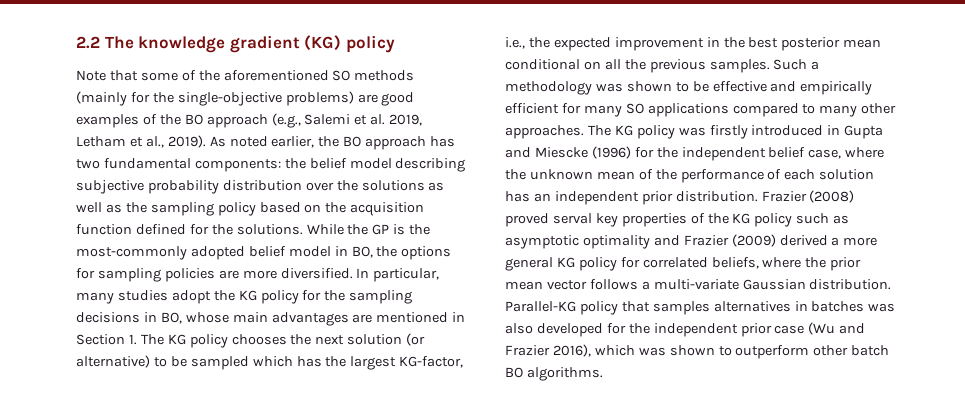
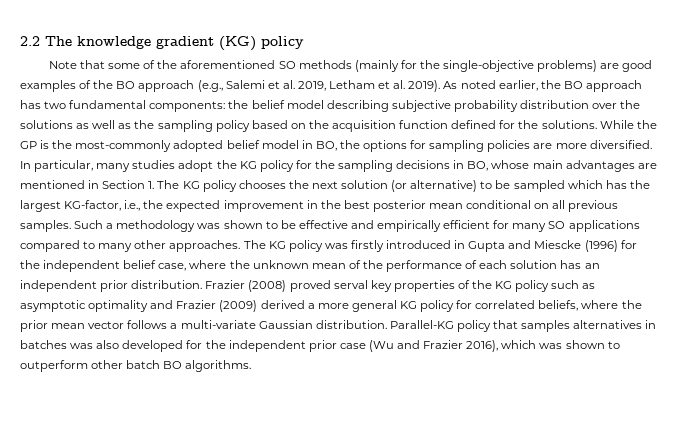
[145,136,164,148] al., -> [393,80,406,89] al.
[624,59,646,70] the -> (566, 204) none

